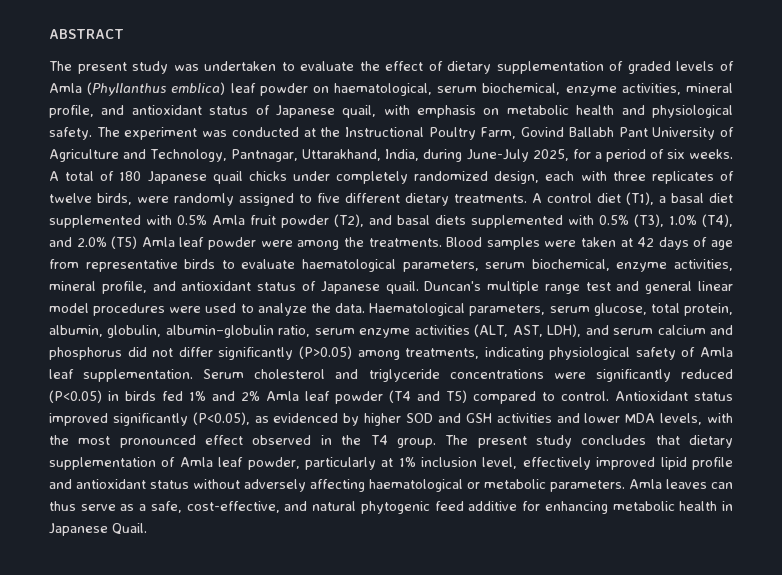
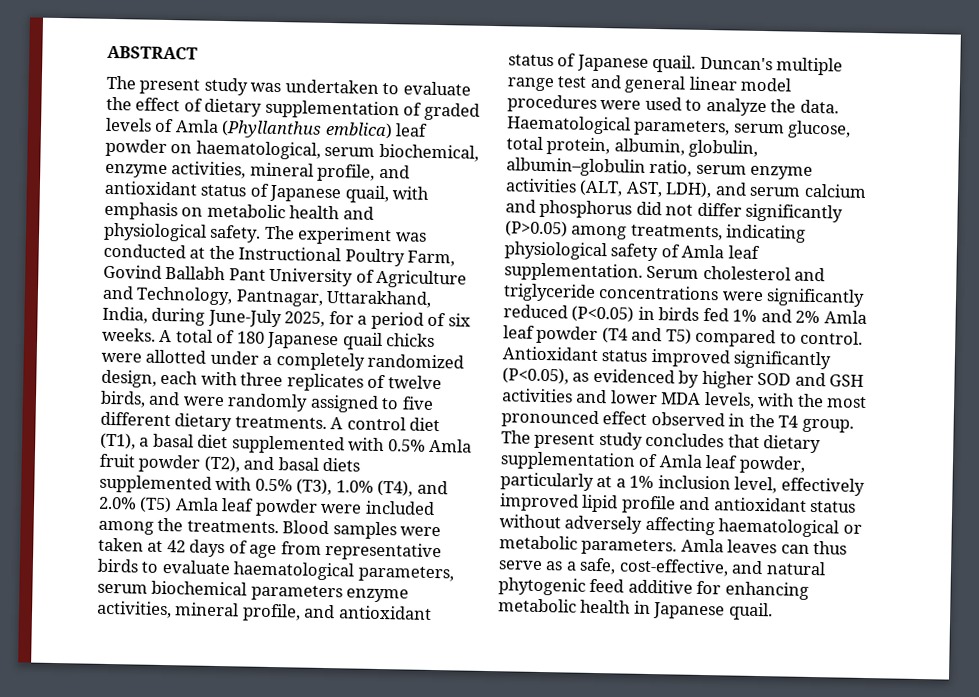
[292,171,330,181] under -> [101,349,273,365] were allotted under a
(132, 199) none -> [148,391,181,406] and
(293, 243) none -> [364,500,435,516] included
[531,259,610,271] biochemical, -> [151,580,343,602] biochemical parameters
(394, 462) none -> [615,478,626,488] a
[112,523,147,535] Quail. -> [728,602,773,621] quail.

